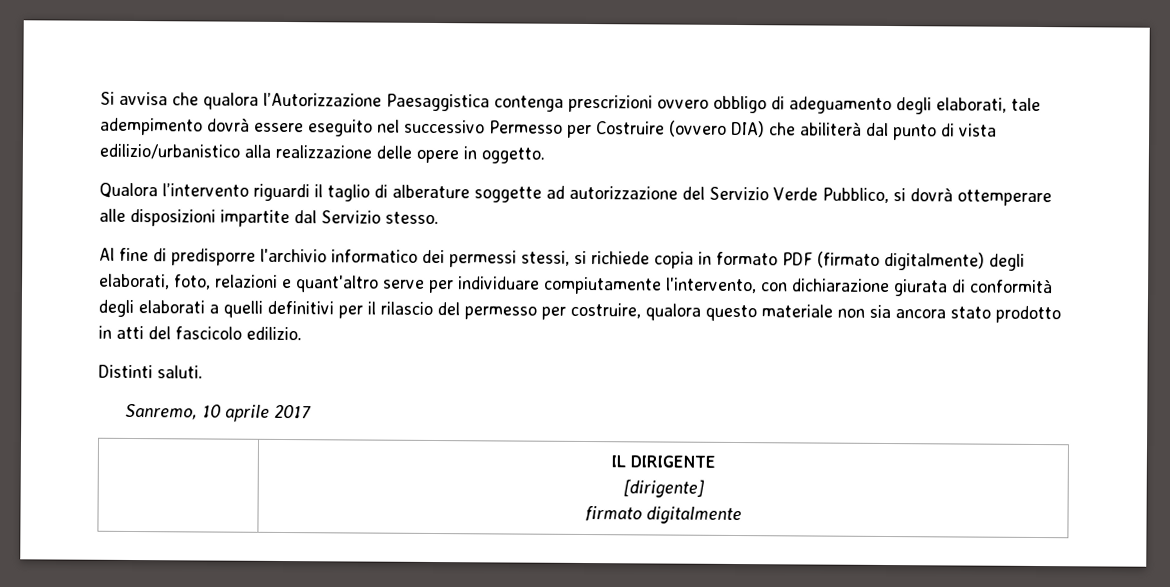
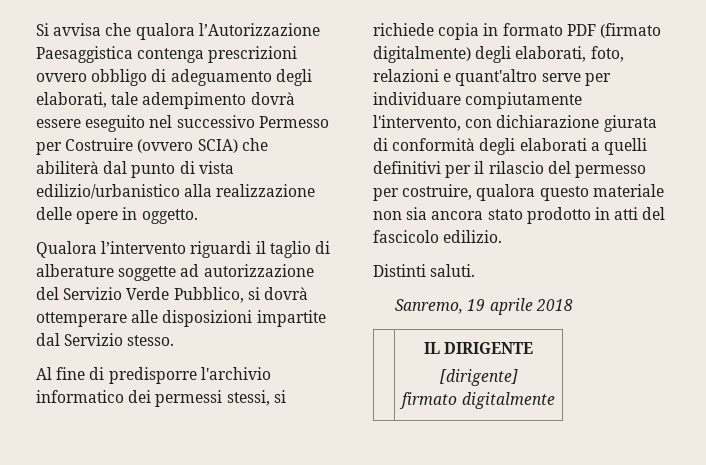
[731,120,765,138] DIA) -> [197,139,238,153] SCIA)
[201,404,312,422] 10 aprile 2017 -> [467,298,573,315] 19 aprile 2018

